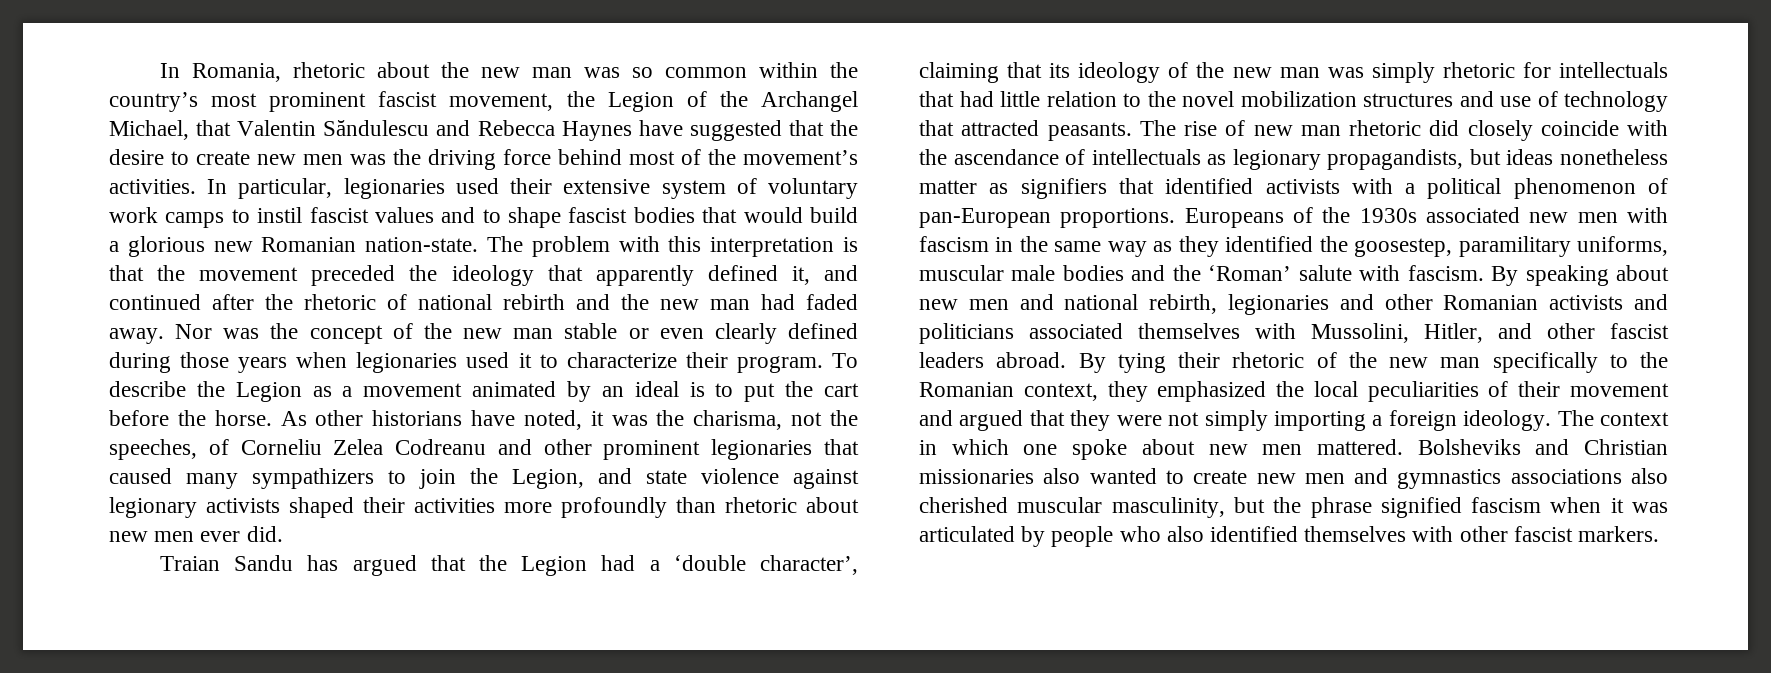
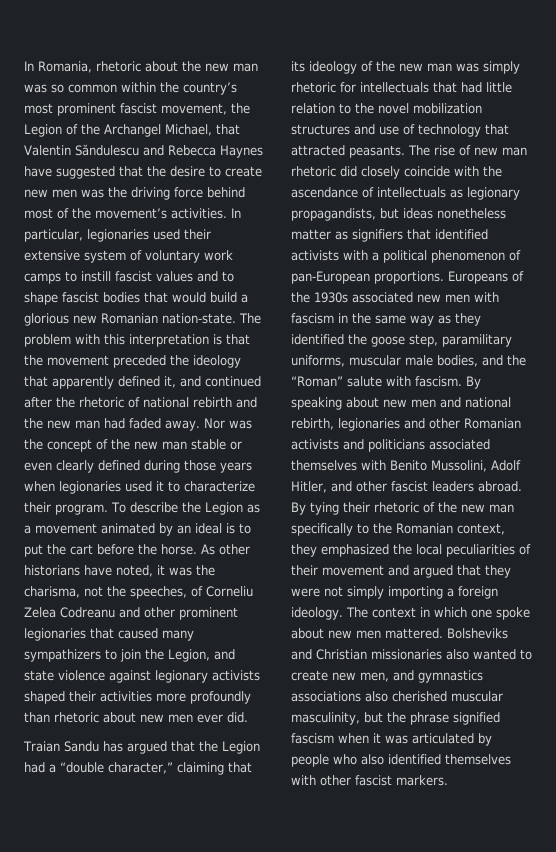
[257,207,303,223] instil -> [81,271,111,282] instill
[673,555,858,575] ‘double character’, -> [60,762,173,774] “double character,”
[1354,238,1453,257] goosestep, -> [371,334,438,347] goose step,
[1062,265,1292,281] bodies and the ‘Roman’ -> [437,355,526,367] [291,376,343,387] bodies, and the “Roman”
[1311,323,1409,343] Mussolini, -> [390,460,521,472] Benito Mussolini, Adolf
[1304,473,1345,484] men -> [360,672,389,682] men,

